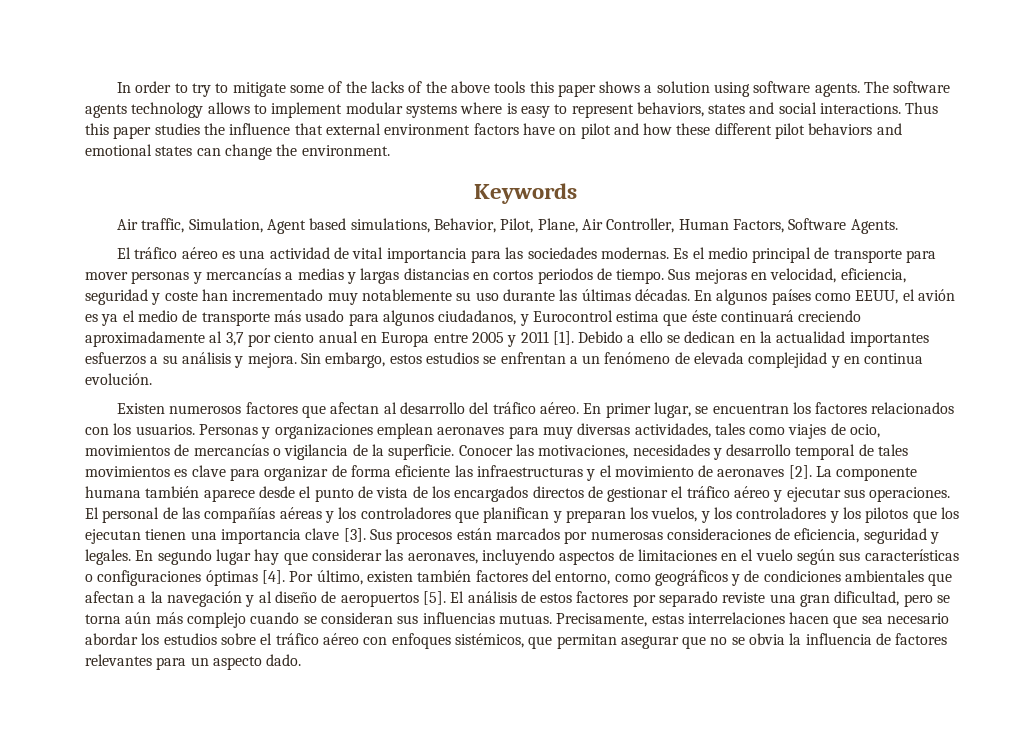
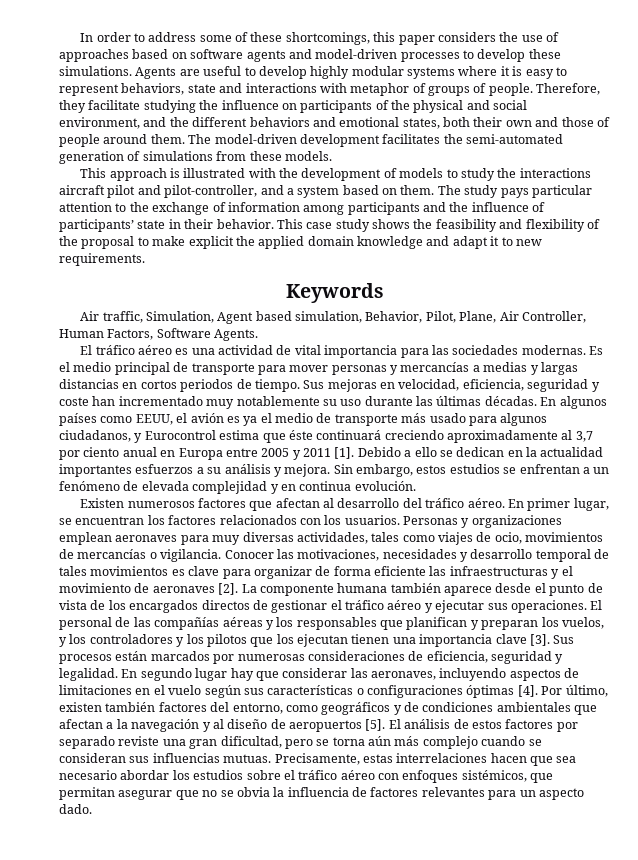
[191,81,951,97] [85,102,343,118] try to mitigate some of the lacks of the above tools this paper shows a solution using software agents. The software agents technology allows to implement -> [148,32,560,45] [59,49,561,62] [59,66,350,79] address some of these shortcomings, this paper considers the use of approaches based on software agents and model-driven processes to develop these simulations. Agents are useful to develop highly
(503, 108) none -> [500,66,510,76] it
[708,102,939,114] [85,123,902,139] [85,144,390,160] states and social interactions. Thus this paper studies the influence that external environment factors have on pilot and how these different pilot behaviors and emotional states can change the environment. -> [187,83,601,96] [59,100,528,113] [59,117,610,129] [59,134,563,147] [59,151,332,164] [80,168,591,181] [59,185,592,198] [59,202,546,215] [59,219,600,232] [59,236,542,249] [59,253,145,266] state and interactions with metaphor of groups of people. Therefore, they facilitate studying the influence on participants of the physical and social environment, and the different behaviors and emotional states, both their own and those of people around them. The model-driven development facilitates the semi-automated generation of simulations from these models. // This approach is illustrated with the development of models to study the interactions aircraft pilot and pilot-controller, and a system based on them. The study pays particular attention to the exchange of information among participants and the influence of participants’ state in their behavior. This case study shows the feasibility and flexibility of the proposal to make explicit the applied domain knowledge and adapt it to new requirements.
[350,218,430,233] simulations, -> [295,311,363,323] simulation,
[284,444,455,460] vigilancia de la superficie. -> [160,549,222,562] vigilancia.
[360,507,451,519] controladores -> [296,617,377,630] responsables
[85,549,131,565] legales. -> [59,668,118,681] legalidad.

